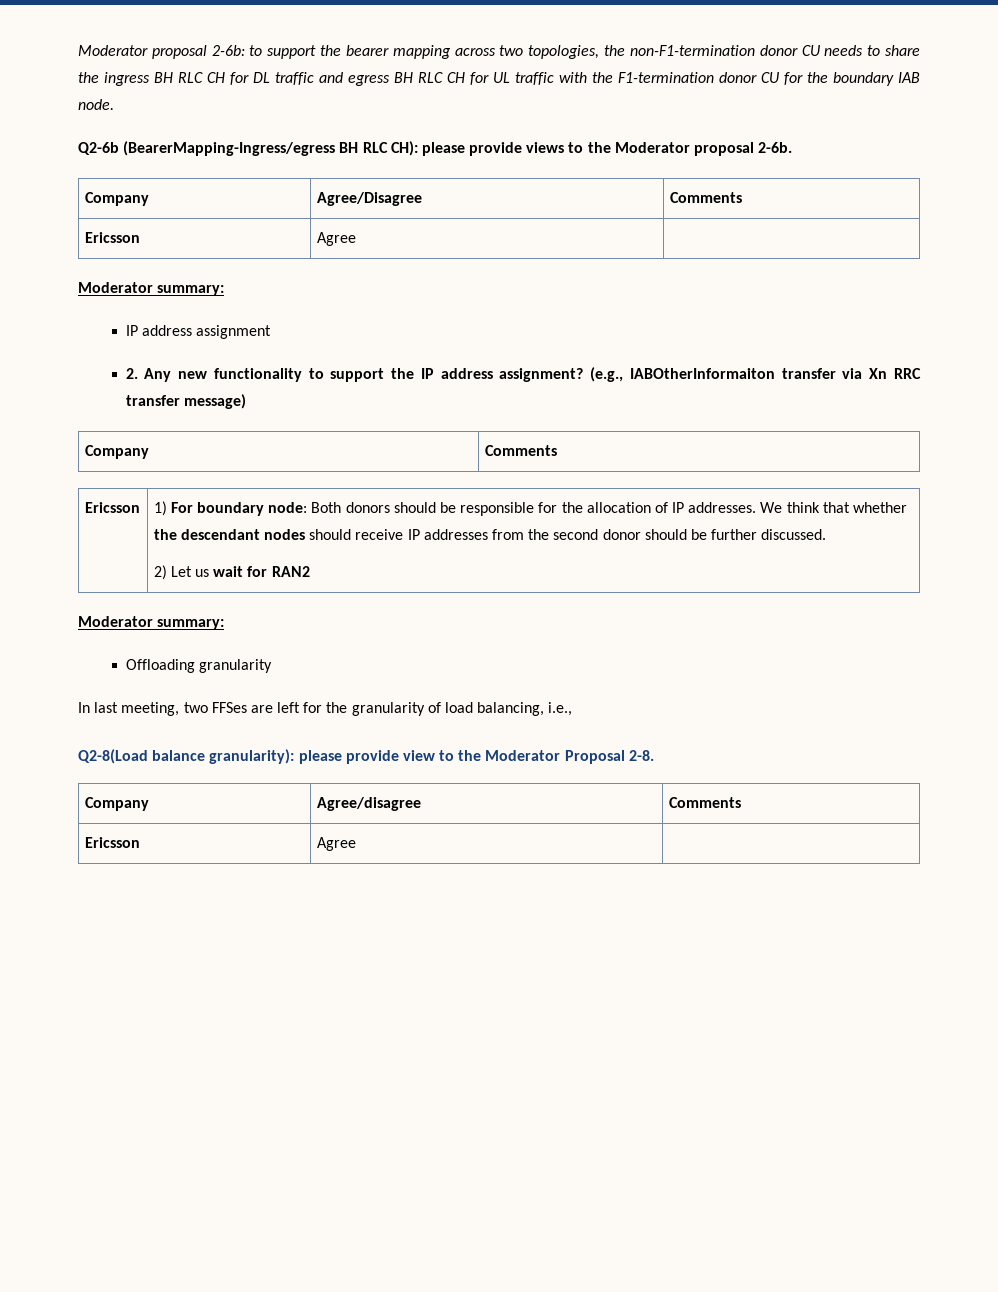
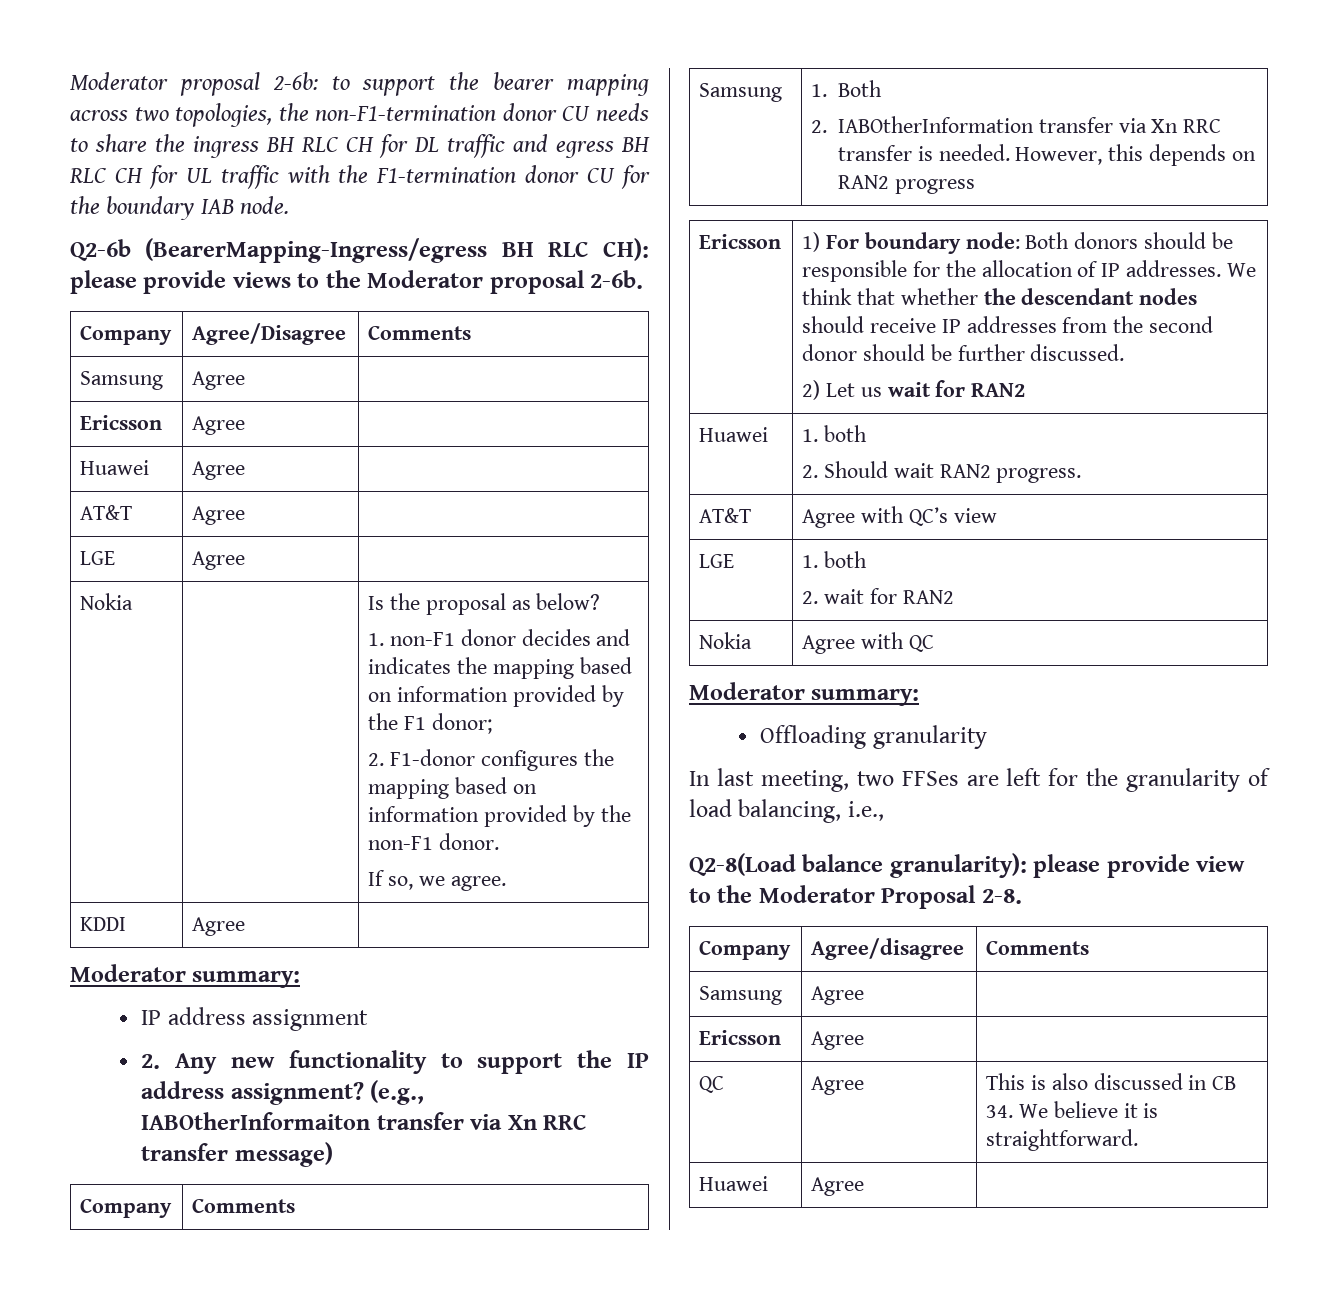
[84,232,140,243] [316,232,356,246] // Ericsson | Agree | -> [80,371,164,390] [192,371,246,390] [80,415,163,430] [192,416,246,435] [80,460,150,475] [192,461,246,480] [80,505,133,520] [192,506,246,525] [80,551,116,565] [192,551,246,570] [80,593,134,610] [368,593,601,615] [368,629,631,646] [368,657,632,679] [368,685,624,707] [368,713,492,734] [368,749,614,771] [368,777,537,799] [368,805,631,827] [368,833,500,850] [368,870,506,891] [80,917,127,931] [192,917,246,936] // Samsung | Agree | // Ericsson | Agree | // Huawei | Agree | // AT&T | Agree | // LGE | Agree | // Nokia | | Is the proposal as below? // 1. non-F1 donor decides and indicates the mapping based on information provided by the F1 donor; // 2. F1-donor configures the mapping based on information provided by the non-F1 donor. // If so, we agree. // KDDI | Agree |
(557, 450) none -> [699,83,783,102] [811,80,883,97] [811,116,1222,133] [838,144,1256,166] [838,175,975,194] // Samsung | 1. Both // 2. IABOtherInformation transfer via Xn RRC transfer is needed. However, this depends on RAN2 progress
(310, 571) none -> [699,427,769,442] [802,425,868,442] [802,461,1082,483] [699,508,752,523] [802,506,997,528] [699,554,735,568] [802,551,868,568] [802,588,954,604] [699,632,753,649] [802,632,934,654] // Huawei | 1. both // 2. Should wait RAN2 progress. // AT&T | Agree with QC’s view // LGE | 1. both // 2. wait for RAN2 // Nokia | Agree with QC
[84,837,140,848] [316,837,356,851] // Ericsson | Agree | -> [699,986,783,1005] [811,986,865,1005] [699,1030,782,1045] [811,1031,865,1050] [699,1076,725,1093] [811,1076,865,1095] [986,1073,1237,1090] [986,1101,1159,1118] [986,1129,1139,1151] [699,1176,769,1191] [811,1177,865,1196] // Samsung | Agree | // Ericsson | Agree | // QC | Agree | This is also discussed in CB 34. We believe it is straightforward. // Huawei | Agree |

